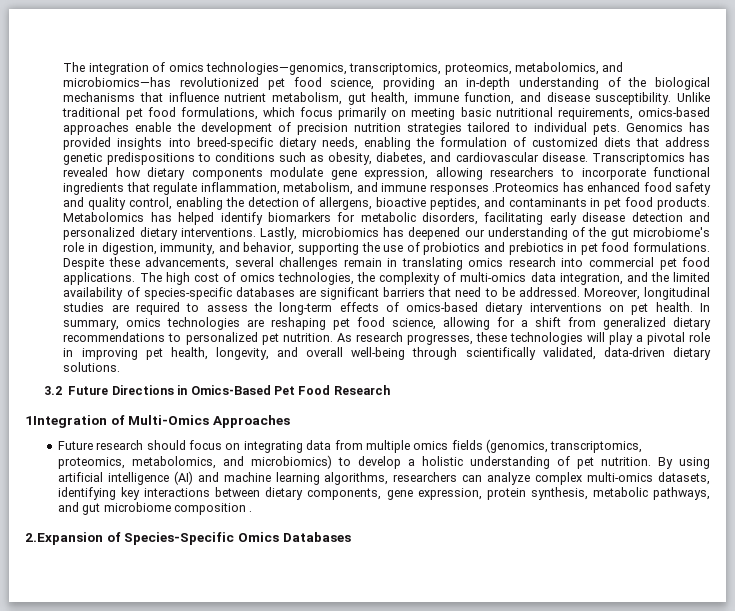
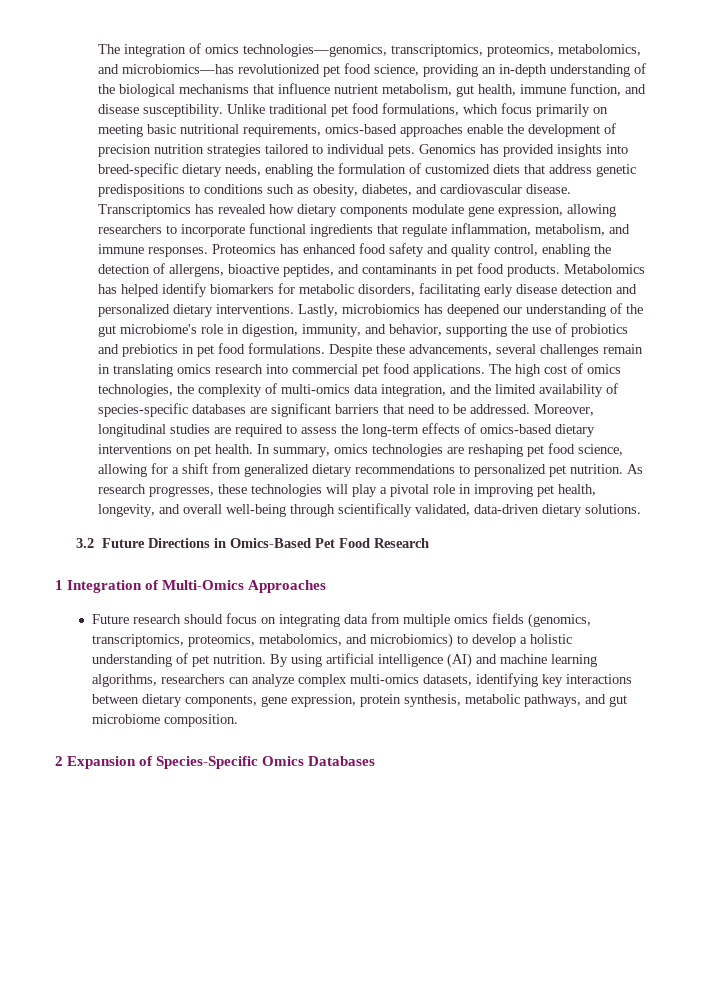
[429,183,560,195] responses .Proteomics -> [147,244,276,257] responses. Proteomics
[25,415,107,428] 1Integration -> [55,580,143,593] 1 Integration
[174,503,253,515] [25,532,103,545] composition . // 2.Expansion -> [164,714,239,727] [55,756,137,769] composition. // 2 Expansion

